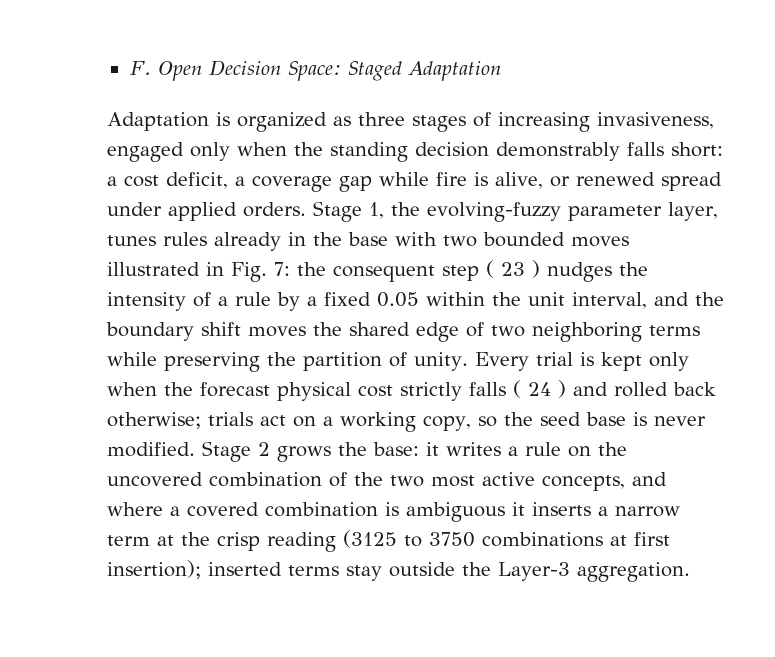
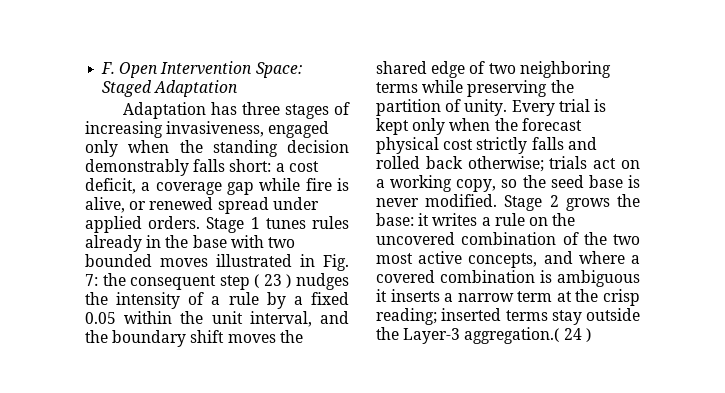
[208,60,281,76] Decision -> [160,61,253,75] Intervention
[216,112,351,132] is organized as -> [211,102,238,115] has
[369,202,718,222] 1, the evolving-fuzzy parameter layer, -> [250,217,260,229] 1
[513,380,566,398] ( 24 ) -> (564, 143) none
[267,530,670,552] [107,560,201,579] reading (3125 to 3750 combinations at first insertion); -> [376,308,437,325] reading;
[577,562,690,582] aggregation. -> [464,327,591,344] aggregation.( 24 )

